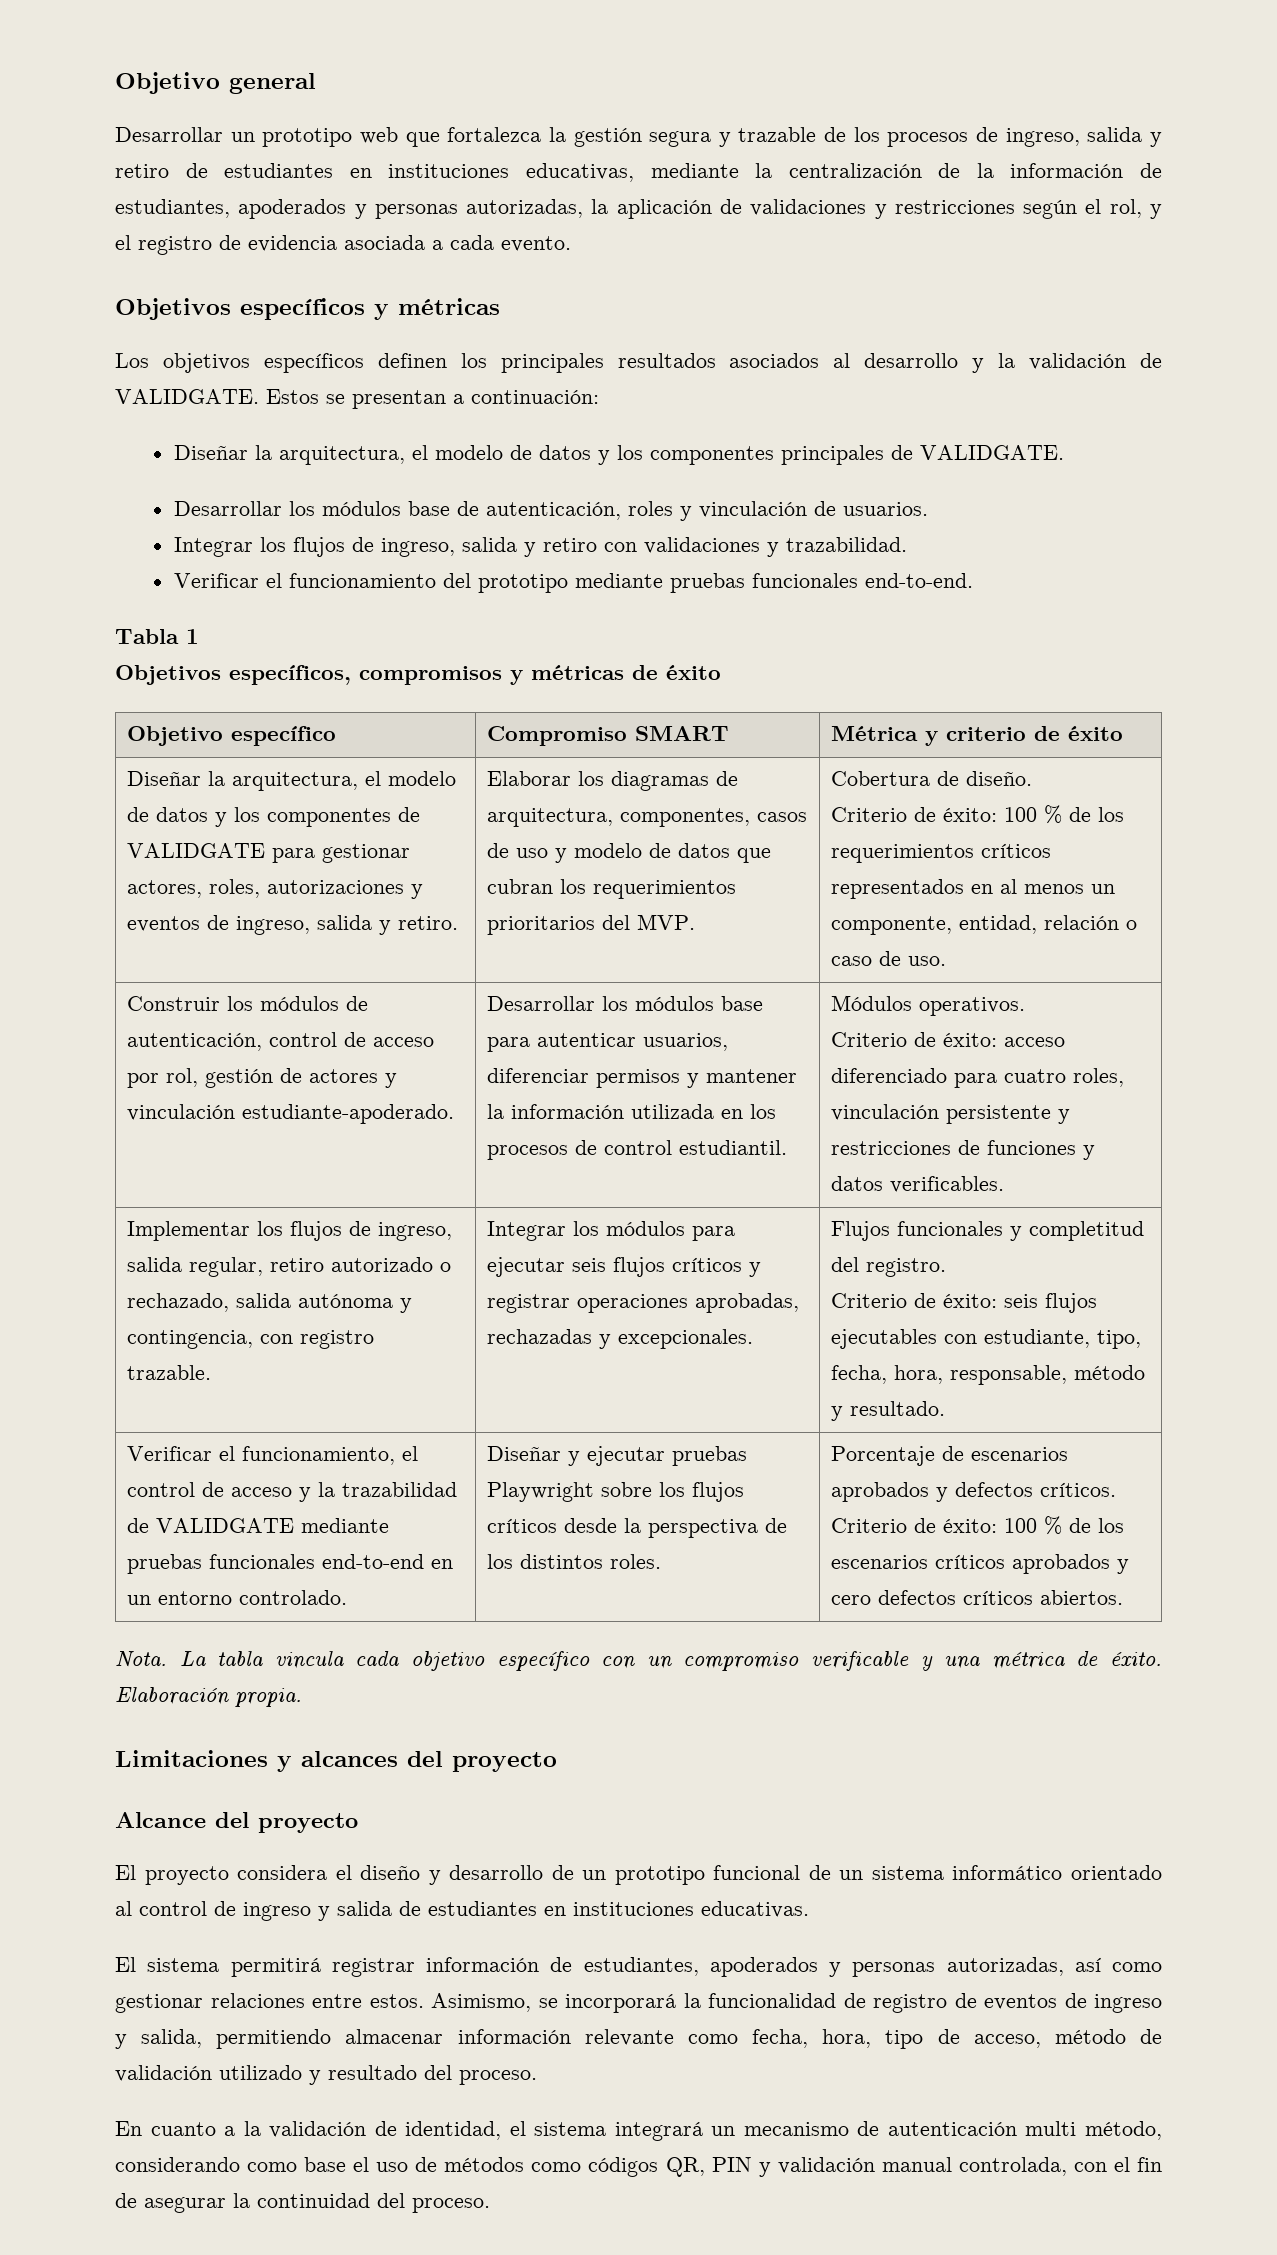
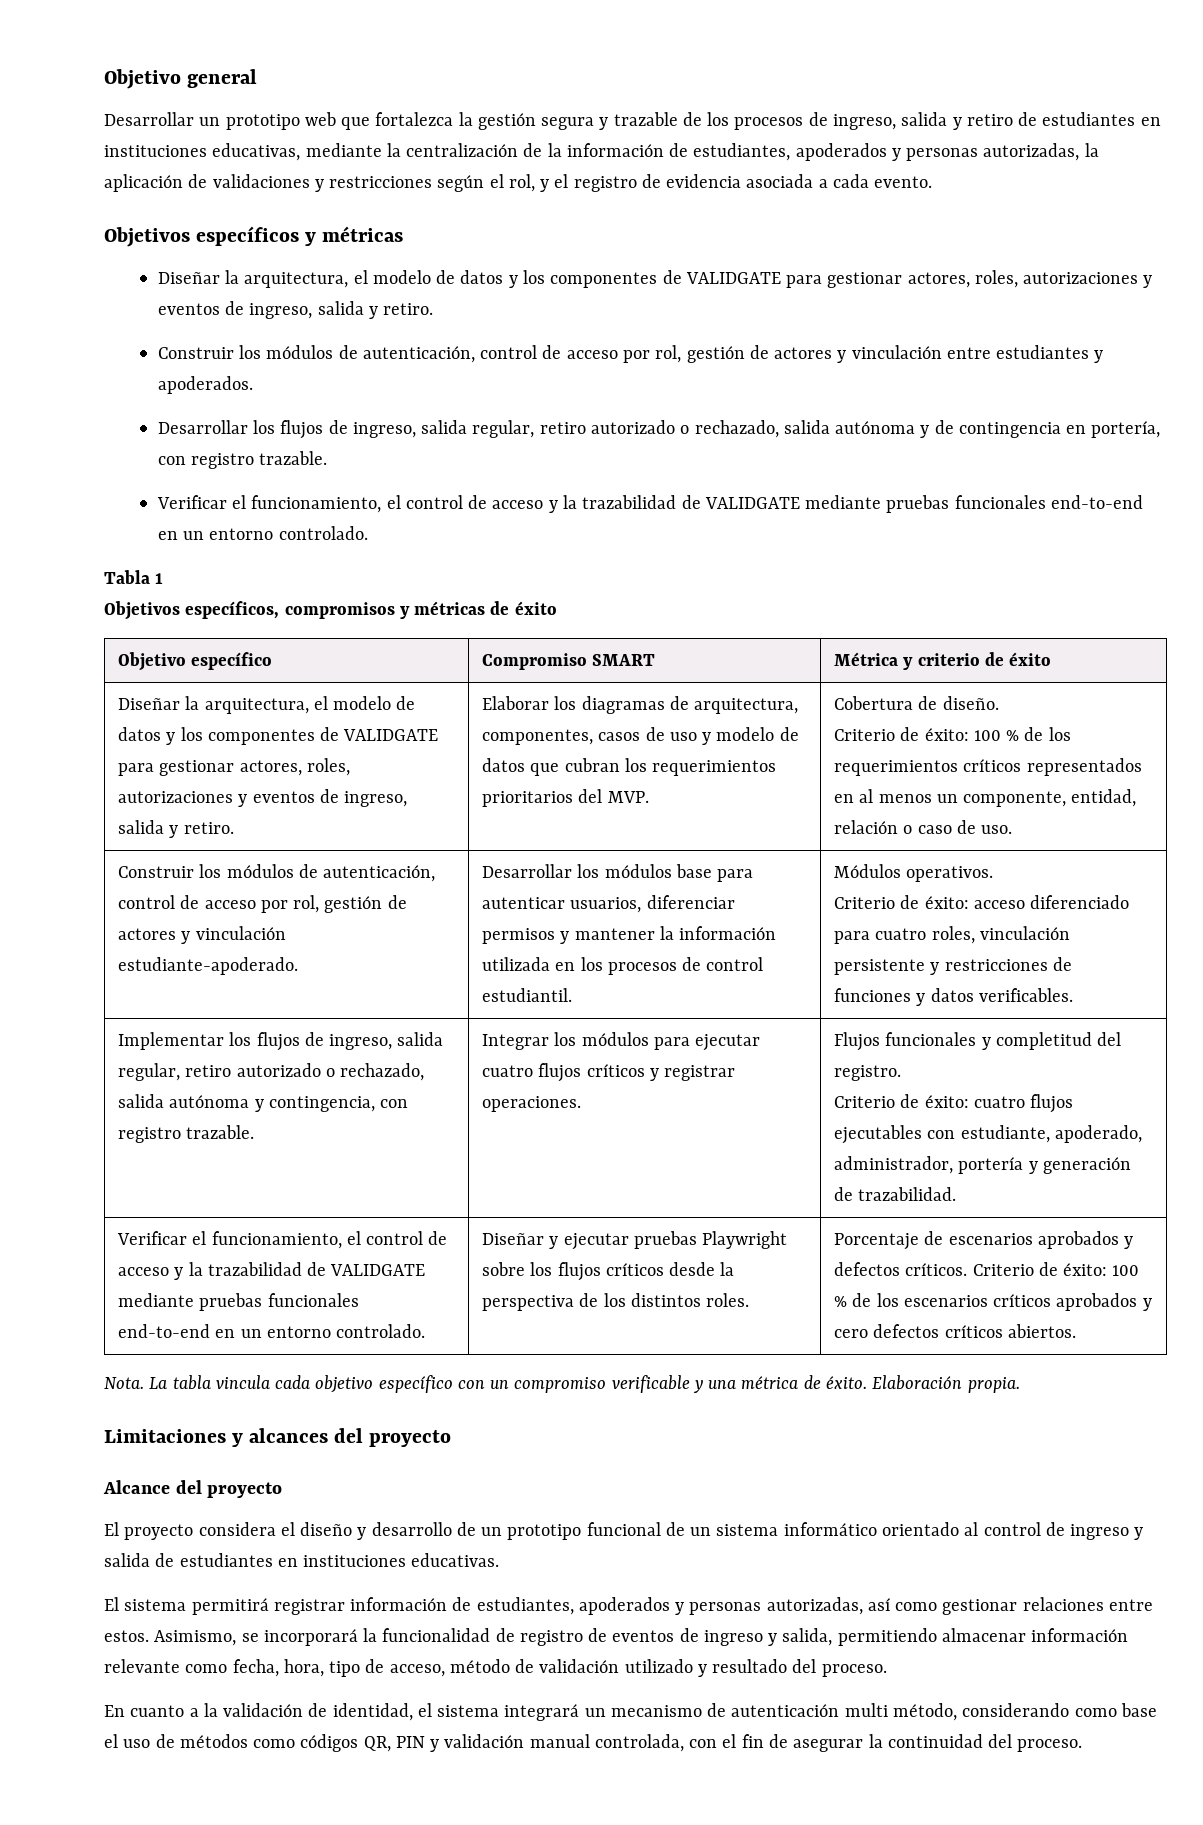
[115,353,1162,373] [115,389,599,409] // Los objetivos específicos definen los principales resultados asociados al desarrollo y la validación de VALIDGATE. Estos se presentan a continuación: -> (404, 234) none
[780,445,1064,465] [173,501,928,521] [173,537,907,557] [173,573,973,593] principales de VALIDGATE. // Desarrollar los módulos base de autenticación, roles y vinculación de usuarios. // Integrar los flujos de ingreso, salida y retiro con validaciones y trazabilidad. // Verificar el funcionamiento del prototipo mediante pruebas funcionales end-to-end. -> [662,270,1153,288] [157,301,434,319] [157,345,1104,363] [157,376,253,394] [157,420,1161,439] [157,451,328,469] [156,495,1143,513] [157,526,368,540] de VALIDGATE para gestionar actores, roles, autorizaciones y eventos de ingreso, salida y retiro. // Construir los módulos de autenticación, control de acceso por rol, gestión de actores y vinculación entre estudiantes y apoderados. // Desarrollar los flujos de ingreso, salida regular, retiro autorizado o rechazado, salida autónoma y de contingencia en portería, con registro trazable. // Verificar el funcionamiento, el control de acceso y la trazabilidad de VALIDGATE mediante pruebas funcionales end-to-end en un entorno controlado.
[571,1258,606,1272] seis -> [482,1065,534,1077] cuatro
[576,1293,799,1313] [486,1329,753,1349] operaciones aprobadas, rechazadas y excepcionales. -> [482,1096,582,1112] operaciones.
[1003,1294,1038,1308] seis -> [973,1096,1025,1108] cuatro
[1096,1330,1141,1349] [830,1365,1145,1385] [830,1401,945,1421] tipo, fecha, hora, responsable, método y resultado. -> [1054,1125,1142,1143] [834,1156,1131,1174] [834,1187,957,1201] apoderado, administrador, portería y generación de trazabilidad.

